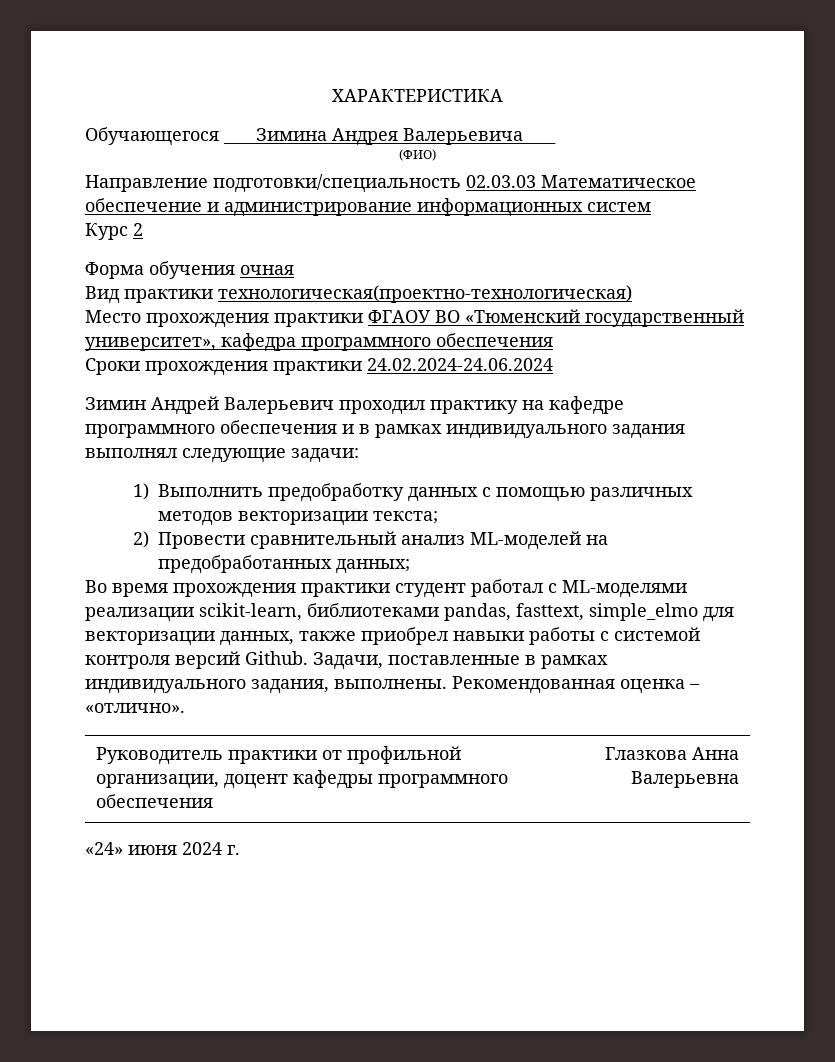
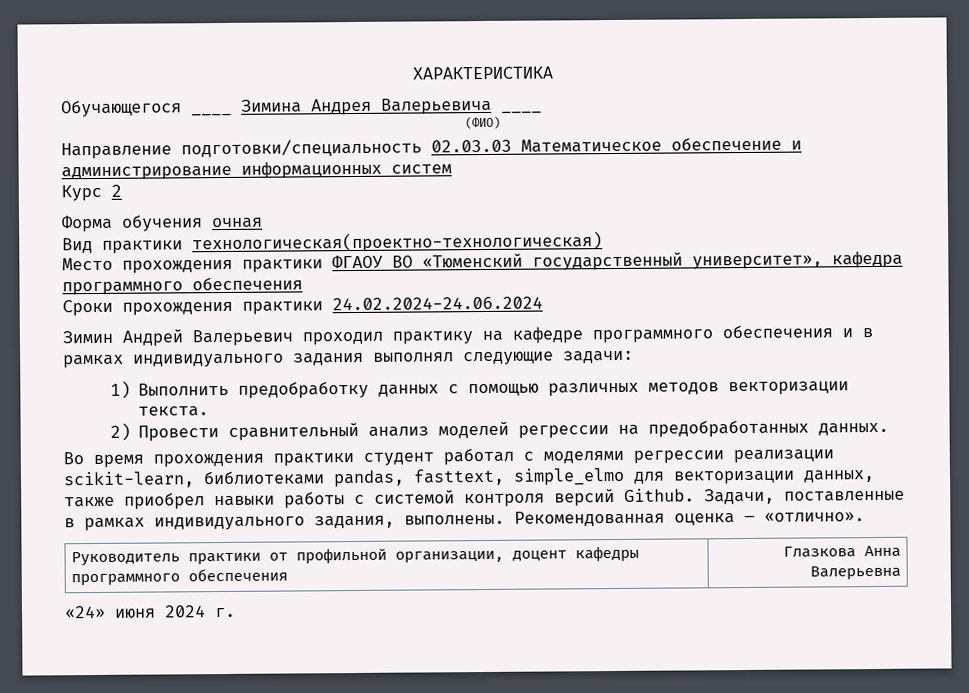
[223,128,556,146] ____Зимина Андрея Валерьевича____ -> [191,97,542,117] ____ Зимина Андрея Валерьевича ____
[372,511,438,524] текста; -> [137,406,209,417] текста.
[469,531,581,550] ML-моделей -> [437,421,609,439] моделей регрессии
[335,559,410,574] данных; -> [817,422,889,436] данных.
[562,580,687,598] ML-моделями -> [543,450,724,464] моделями регрессии

